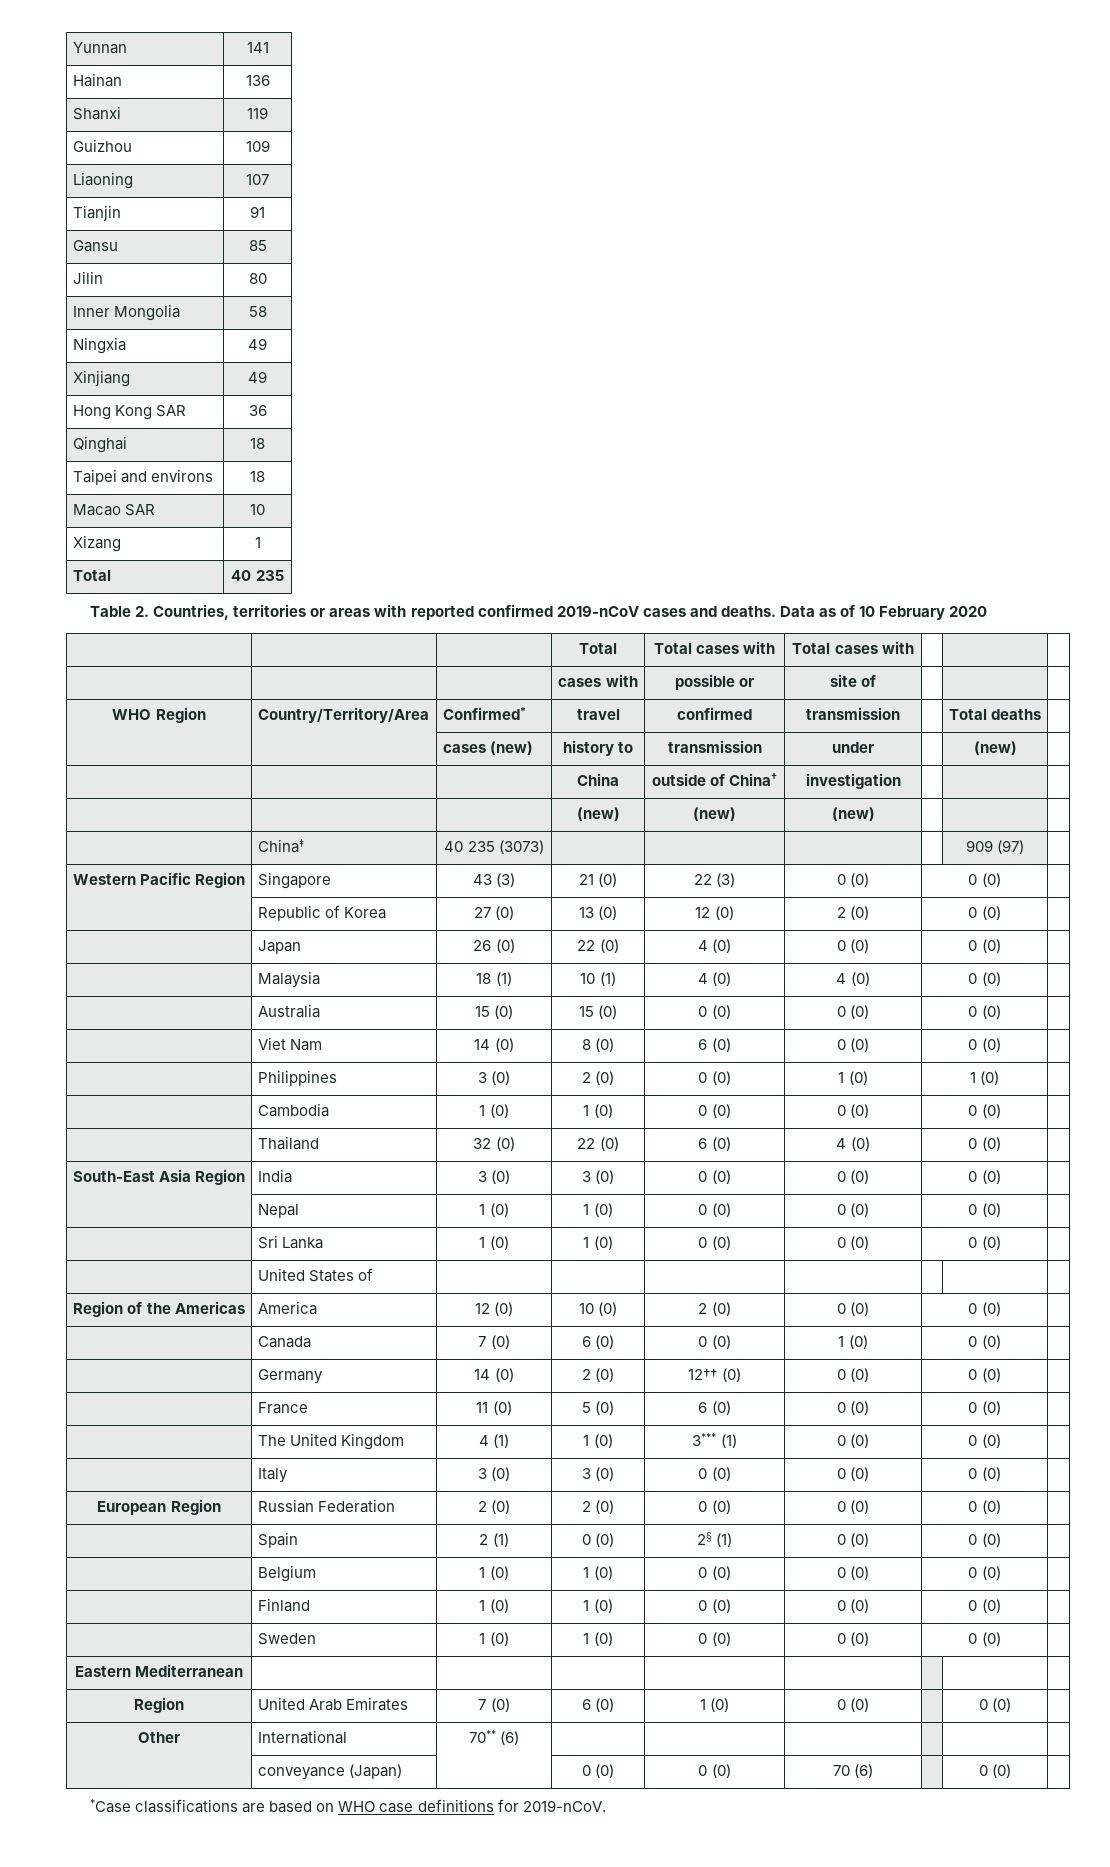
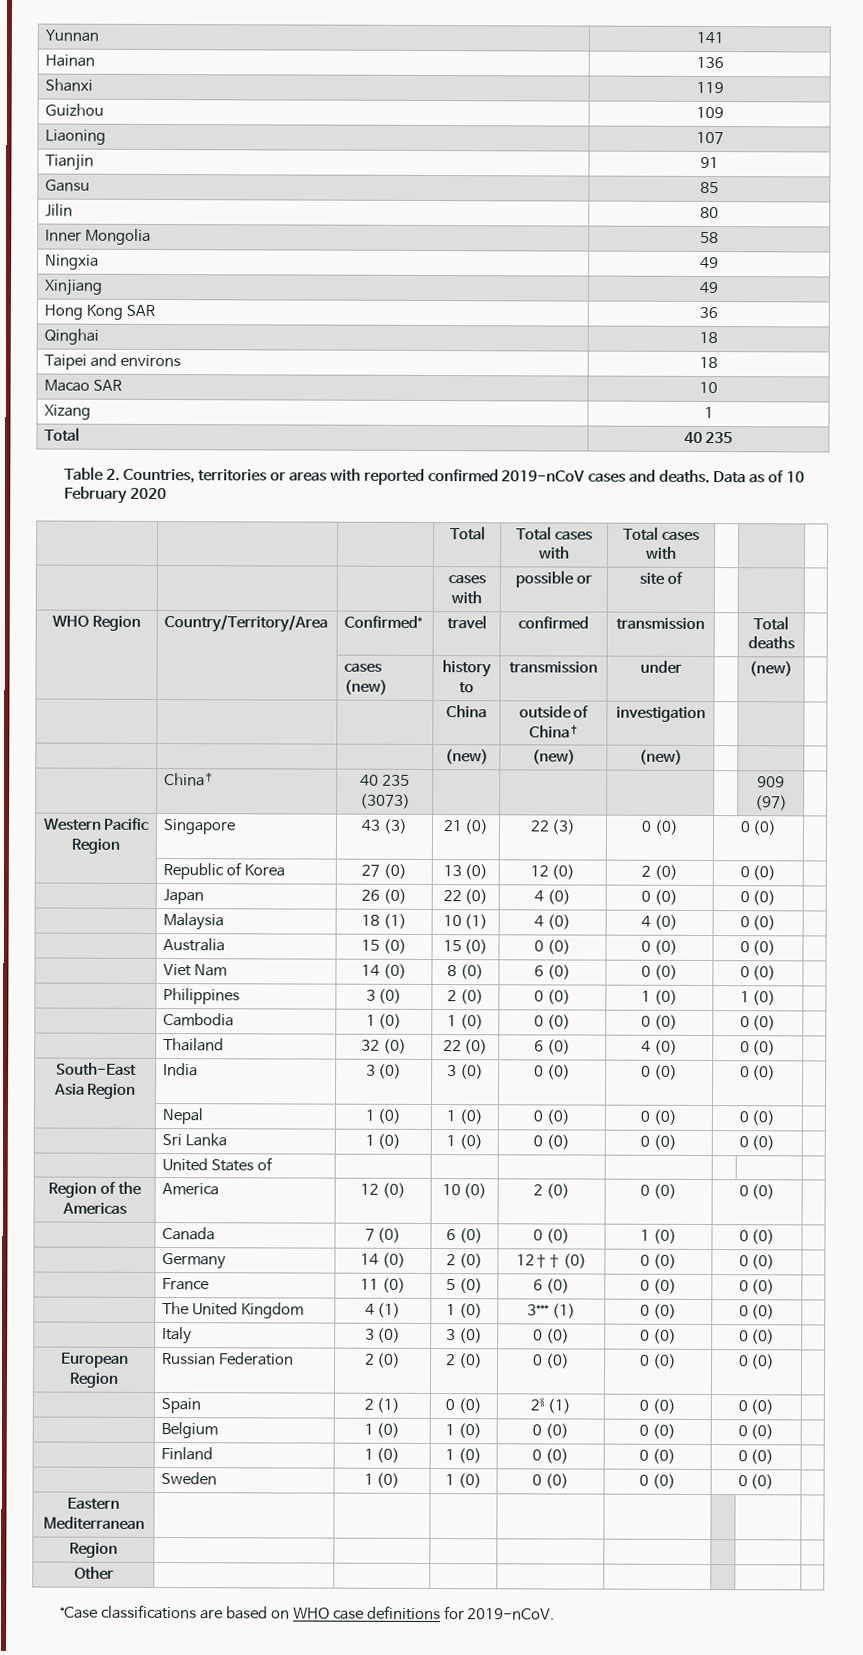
[257,1697,408,1711] [478,1698,510,1712] [581,1698,615,1712] [699,1698,730,1712] [836,1698,870,1712] [978,1698,1012,1712] [138,1732,180,1743] [257,1730,347,1744] [468,1730,520,1745] [257,1764,402,1780] [581,1764,615,1778] [698,1764,731,1778] [832,1764,874,1778] [978,1764,1012,1778] United Arab Emirates | 7 (0) | 6 (0) | 1 (0) | 0 (0) | | 0 (0) | // Other | International | 70** (6) | | | | | | // | conveyance (Japan) | | 0 (0) | 0 (0) | 70 (6) | | 0 (0) -> [73,1566,114,1580] | | | | | | | // Other | | | | | | |

